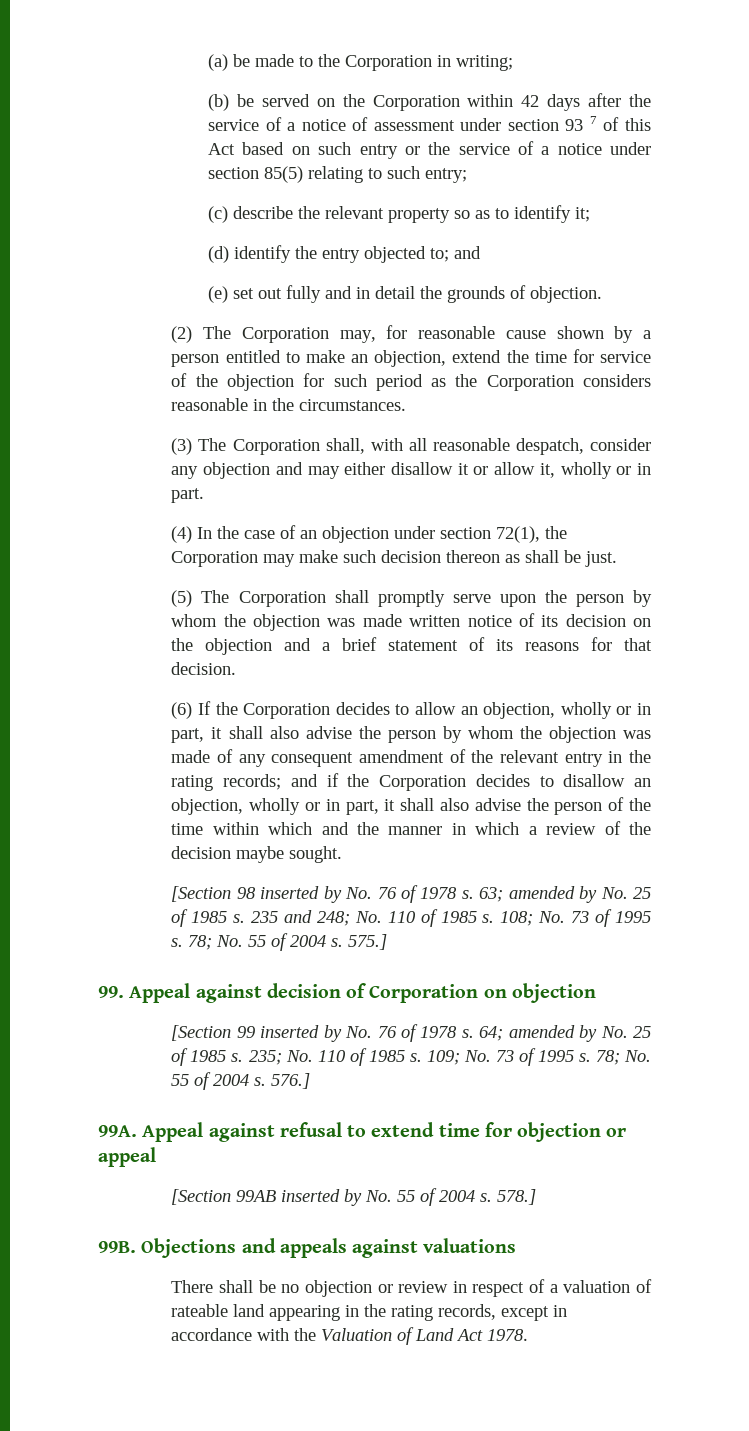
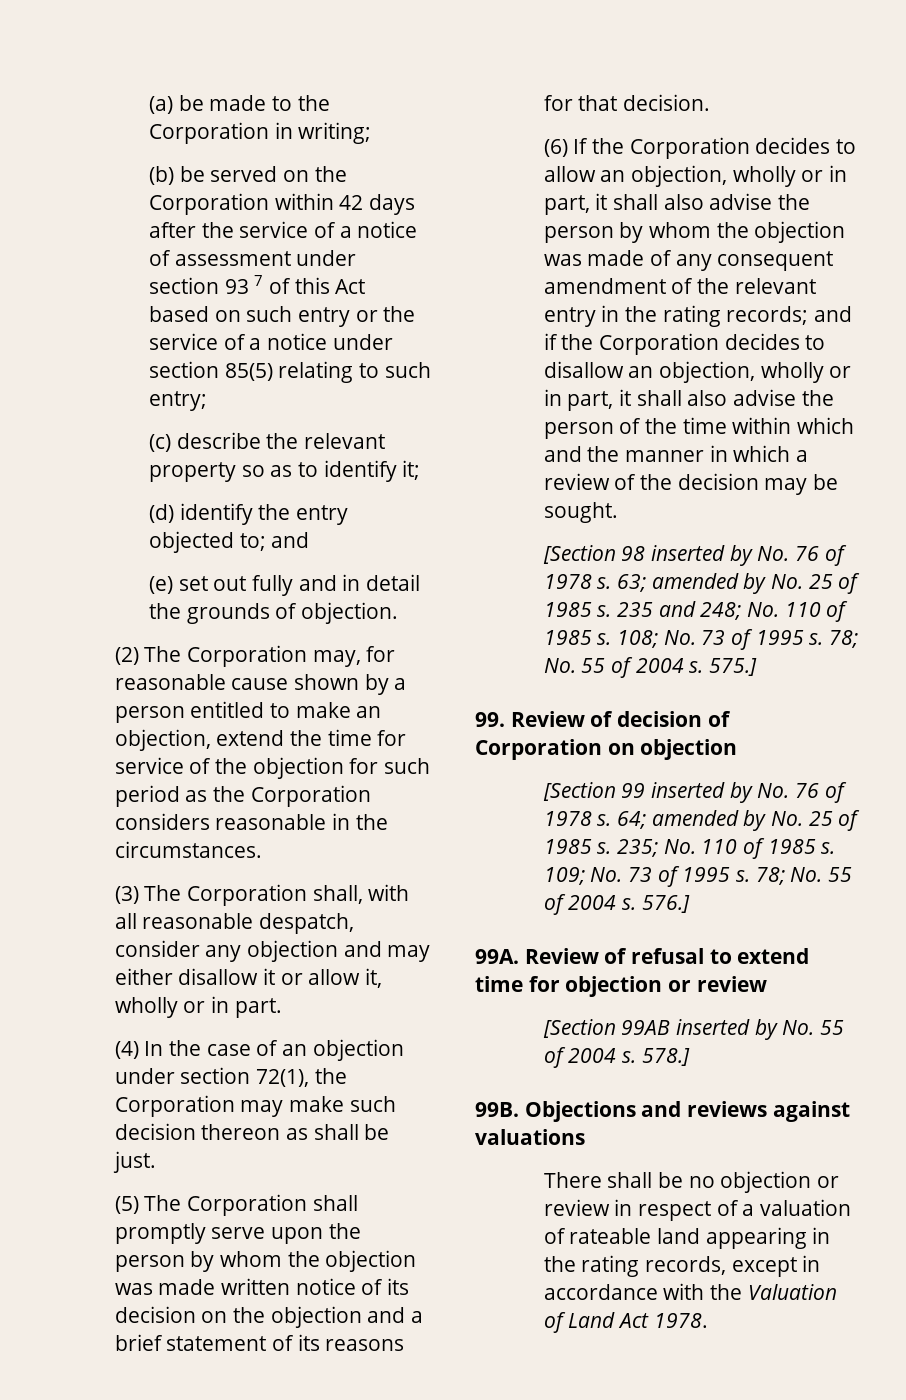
[236,846,285,863] maybe -> [764,474,839,495] may be
[129,983,262,1003] Appeal against -> [510,711,614,727] Review of
[142,1122,275,1142] Appeal against -> [524,948,628,964] Review of
[98,1147,156,1167] appeal -> [696,976,767,992] review
[279,1238,347,1258] appeals -> [686,1101,767,1117] reviews

